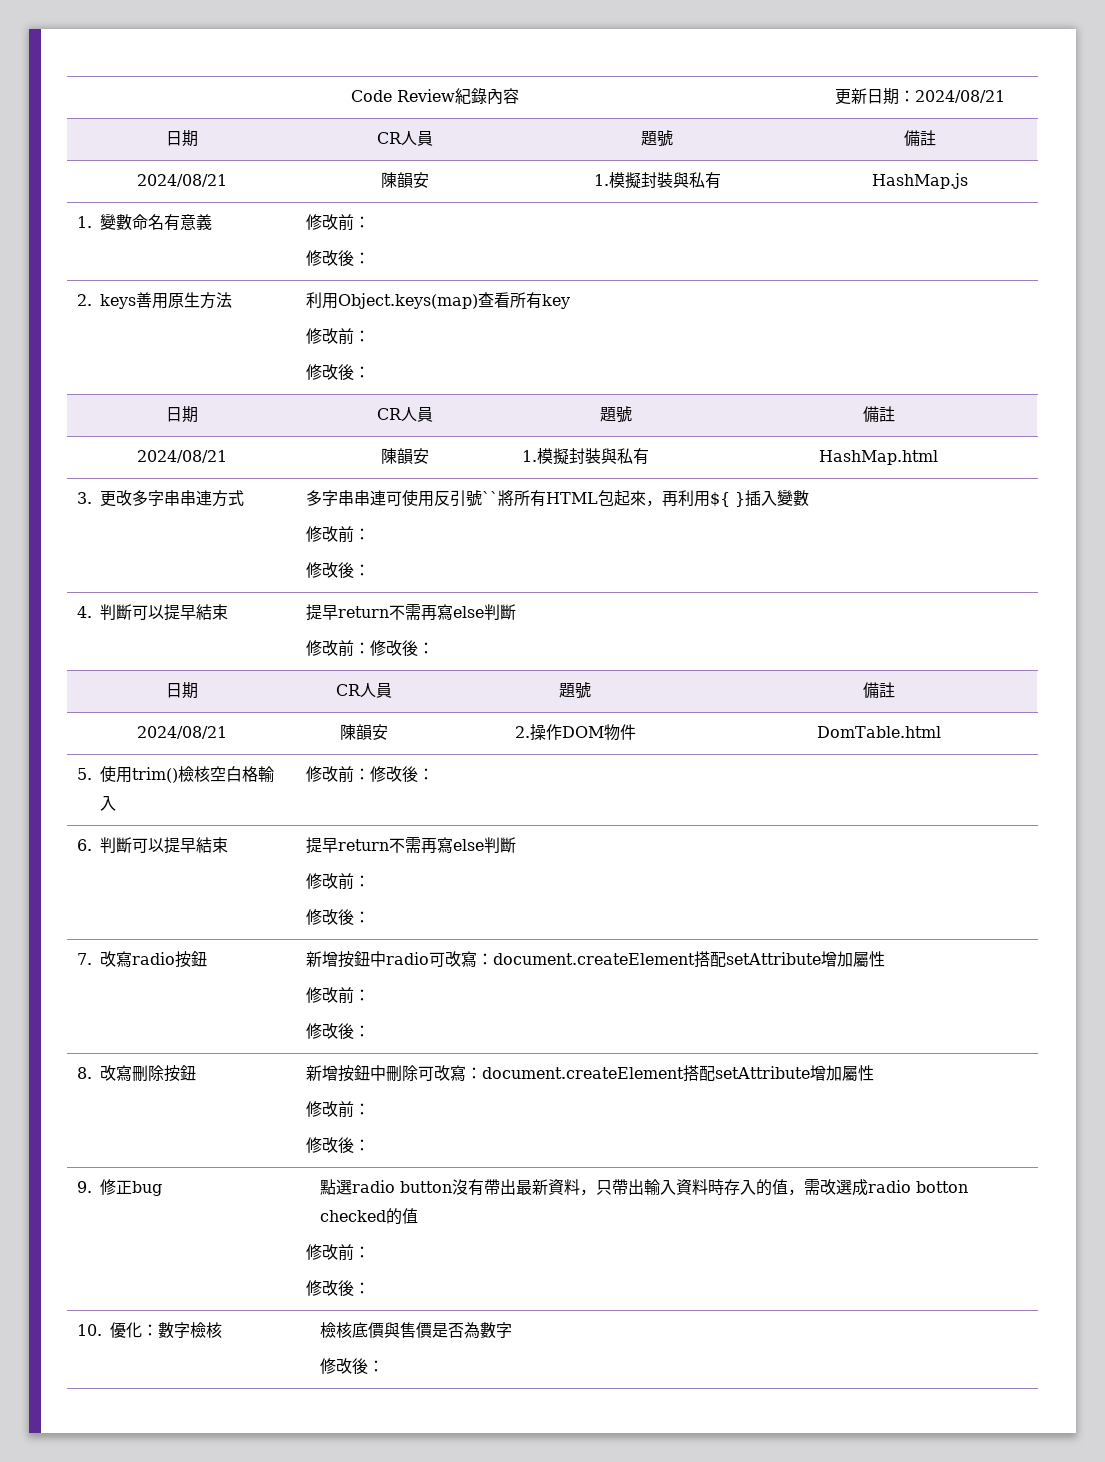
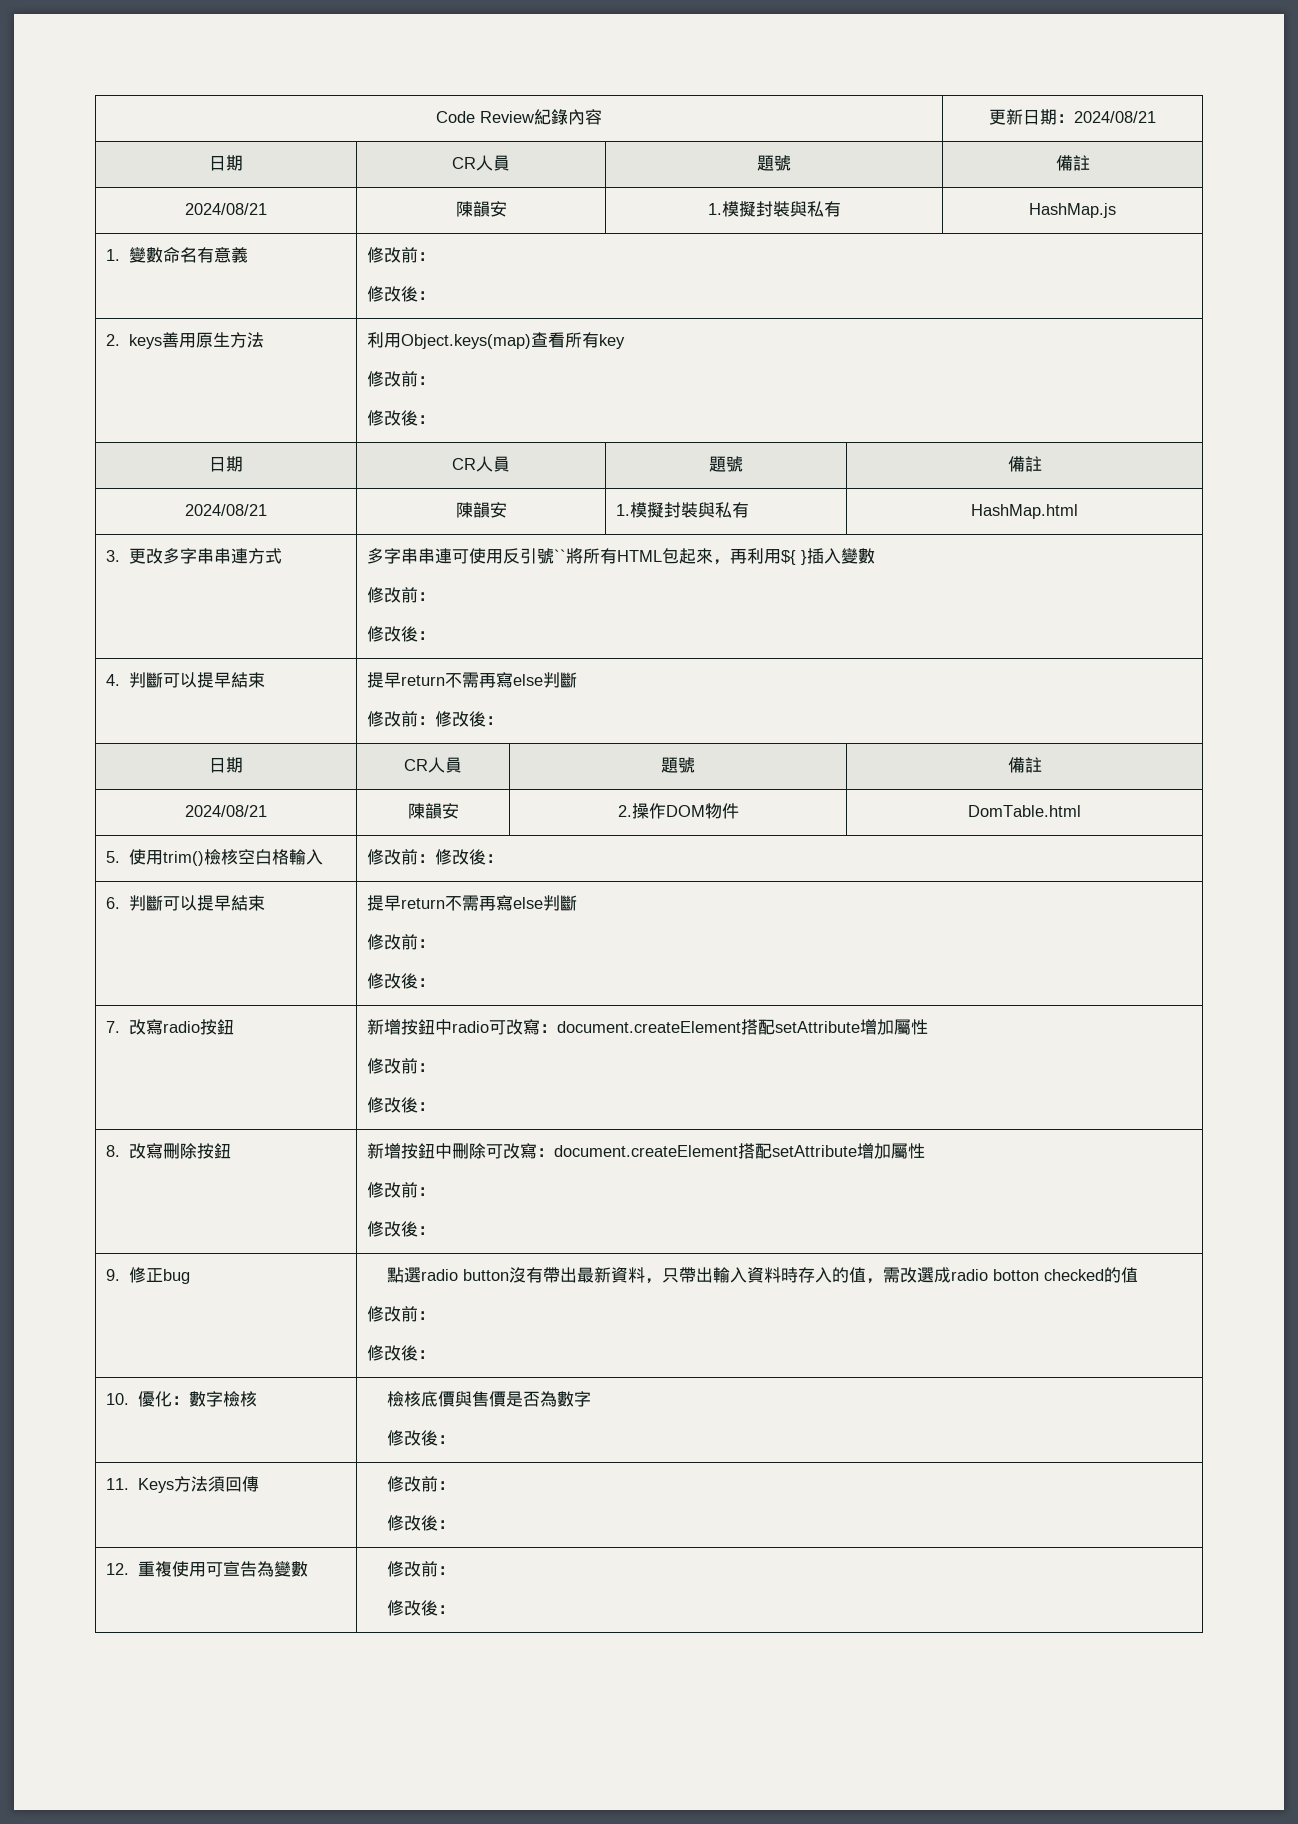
(385, 1366) none -> [106,1476,259,1493] [387,1476,456,1492] [387,1515,456,1531] [106,1561,308,1577] [387,1561,456,1577] [387,1600,456,1616] // 11. Keys方法須回傳 | 修改前： // 修改後： // 12.重複使用可宣告為變數 | 修改前： // 修改後：

